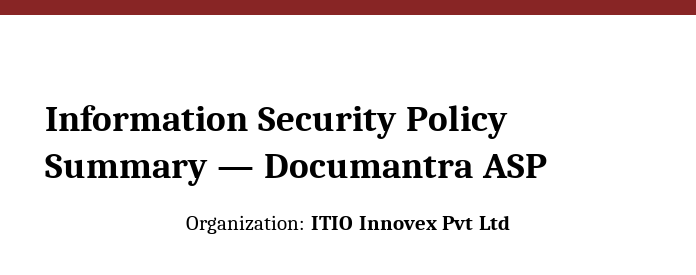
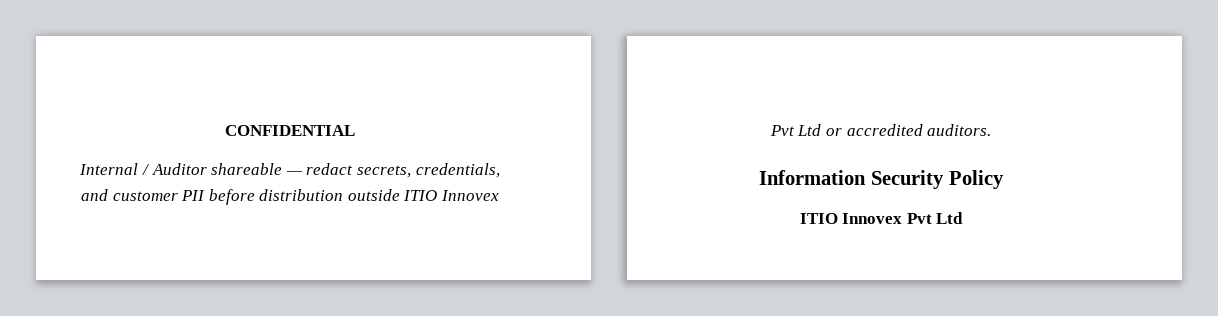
[45,105,508,139] [45,154,547,186] [186,215,306,234] Information Security Policy Summary — Documantra ASP // Organization: -> [225,125,355,136] [79,163,500,178] [80,189,500,205] [769,124,992,136] [759,170,1004,189] CONFIDENTIAL // Internal / Auditor shareable — redact secrets, credentials, and customer PII before distribution outside ITIO Innovex Pvt Ltd or accredited auditors. // Information Security Policy //

